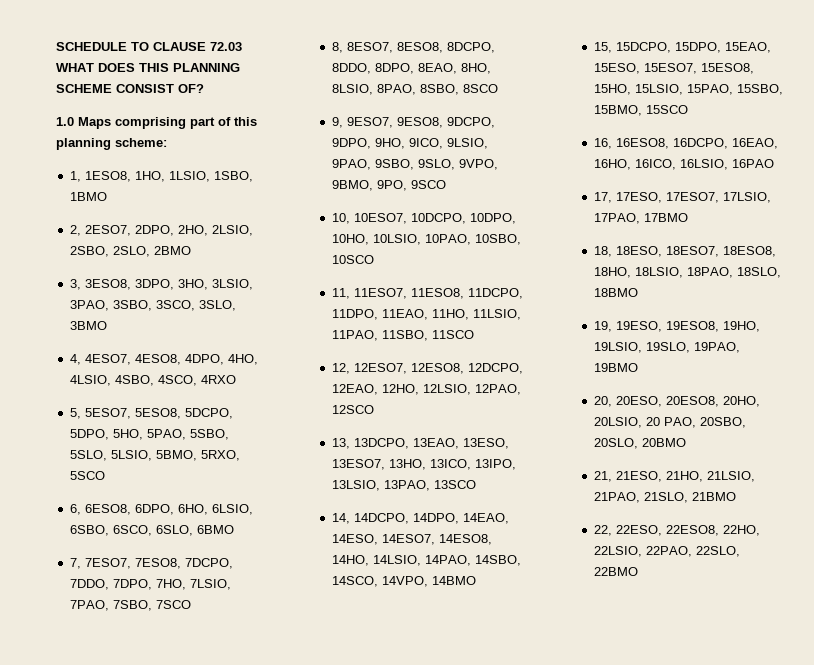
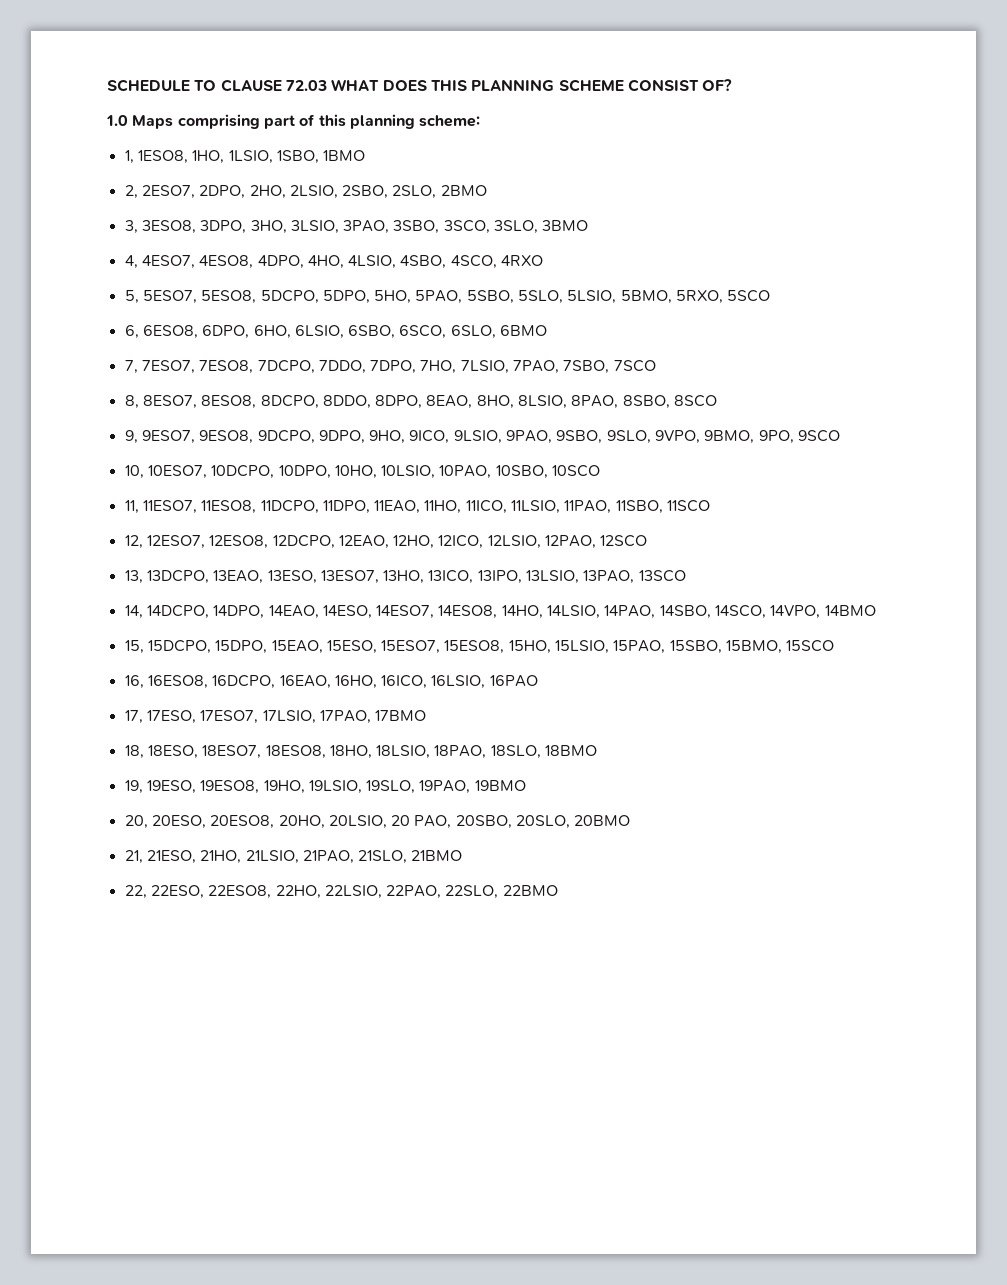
(469, 314) none -> [465,500,507,514] 11ICO,
(419, 389) none -> [438,535,484,549] 12ICO,

